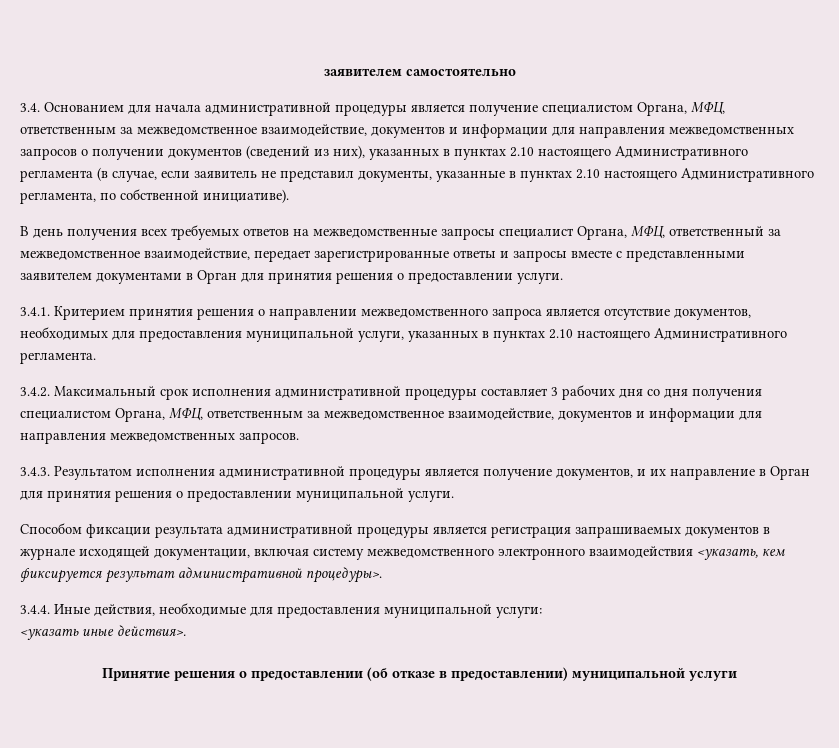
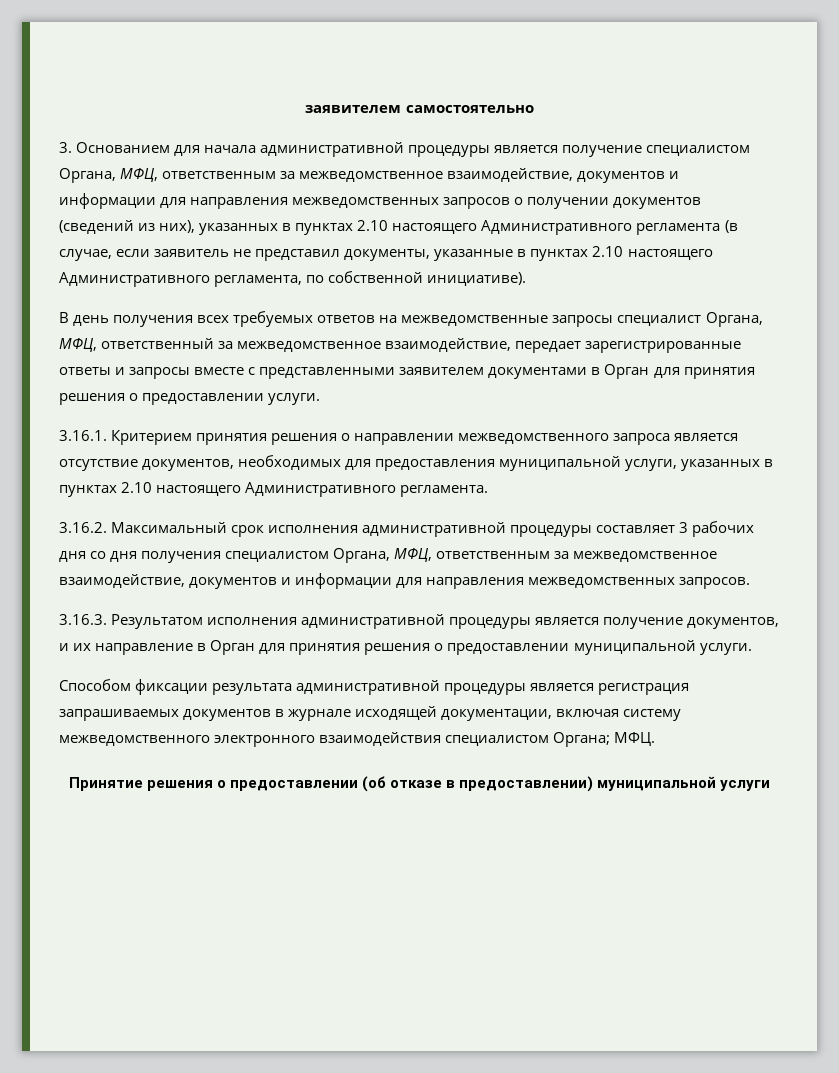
[20,103,40,112] 3.4. -> [59,142,72,153] 3.
[20,307,50,316] 3.4.1. -> [59,430,107,441] 3.16.1.
[20,387,50,397] 3.4.2. -> [59,522,107,533] 3.16.2.
[20,467,50,476] 3.4.3. -> [59,614,107,625] 3.16.3.
[697,548,785,560] [20,567,382,583] [20,603,542,618] [20,625,186,640] <указать, кем фиксируется результат административной процедуры>. // 3.4.4. Иные действия, необходимые для предоставления муниципальной услуги: // <указать иные действия>. -> [445,732,656,747] специалистом Органа; МФЦ.

